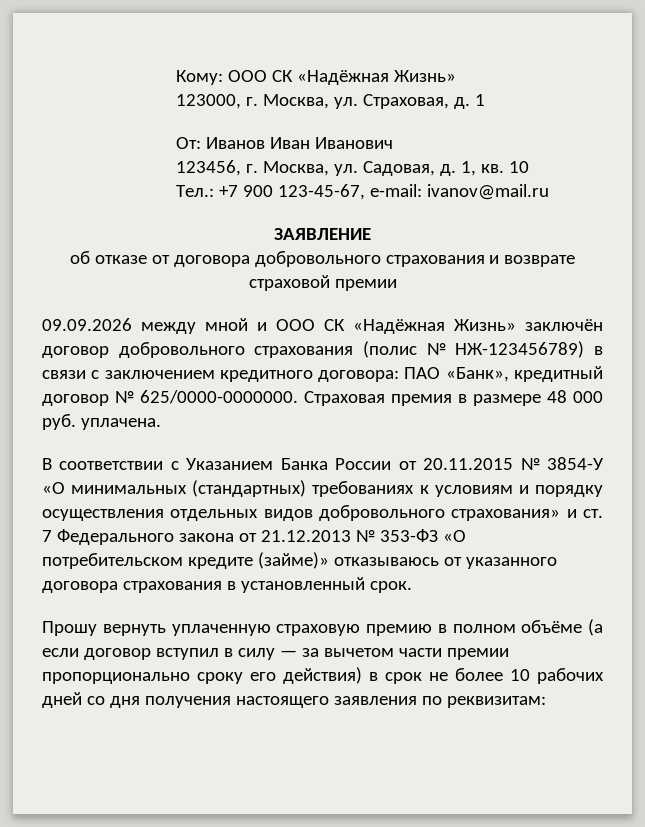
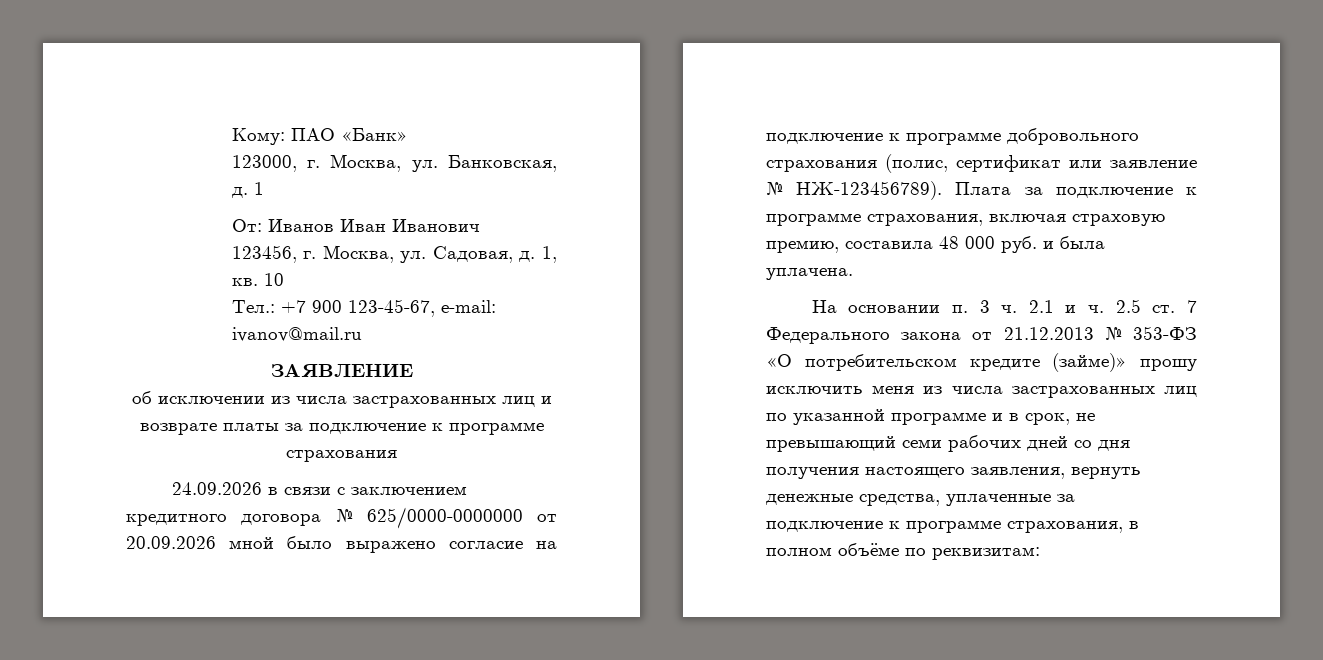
[228,70,456,85] ООО СК «Надёжная Жизнь» -> [290,128,408,141] ПАО «Банк»
[362,94,449,109] Страховая, -> [448,155,557,172] Банковская,
[94,251,576,267] [248,275,397,291] [42,318,603,334] [42,341,585,358] отказе от договора добровольного страхования и возврате страховой премии // 09.09.2026 между мной и ООО СК «Надёжная Жизнь» заключён договор добровольного страхования (полис № НЖ-123456789) -> [157,396,552,408] [139,422,544,435] [286,450,397,462] [171,482,262,495] исключении из числа застрахованных лиц и возврате платы за подключение к программе страхования // 24.09.2026
[318,366,603,382] [42,390,541,406] договора: ПАО «Банк», кредитный договор № 625/0000-0000000. Страховая премия в размере -> [241,507,557,529] [126,536,557,553] [766,128,1139,145] [766,154,1197,173] [766,181,1197,200] [766,213,1165,226] [766,240,933,253] договора № 625/0000-0000000 от 20.09.2026 мной было выражено согласие на подключение к программе добровольного страхования (полис, сертификат или заявление № НЖ-123456789). Плата за подключение к программе страхования, включая страховую премию, составила
(76, 422) none -> [1043,236,1105,249] и была
[42,457,603,470] [42,480,603,497] [42,505,577,521] В соответствии с Указанием Банка России от 20.11.2015 № 3854-У «О минимальных (стандартных) требованиях к условиям и порядку осуществления отдельных видов добровольного страхования» и -> [811,299,1141,313] На основании п. 3 ч. 2.1 и ч. 2.5
[333,557,557,569] [42,577,412,593] [42,619,603,636] [42,648,509,660] [42,667,530,684] отказываюсь от указанного договора страхования в установленный срок. // Прошу вернуть уплаченную страховую премию в полном объёме (а если договор вступил в силу — за вычетом части премии пропорционально сроку его действия) в срок не более 10 -> [1140,359,1197,371] [766,385,1197,398] [766,409,1095,425] [766,436,942,452] прошу исключить меня из числа застрахованных лиц по указанной программе и в срок, не превышающий семи
[333,696,417,705] заявления -> [971,467,1141,479] [766,494,1075,506] [766,520,1139,533] [766,543,899,556] заявления, вернуть денежные средства, уплаченные за подключение к программе страхования, в полном объёме

